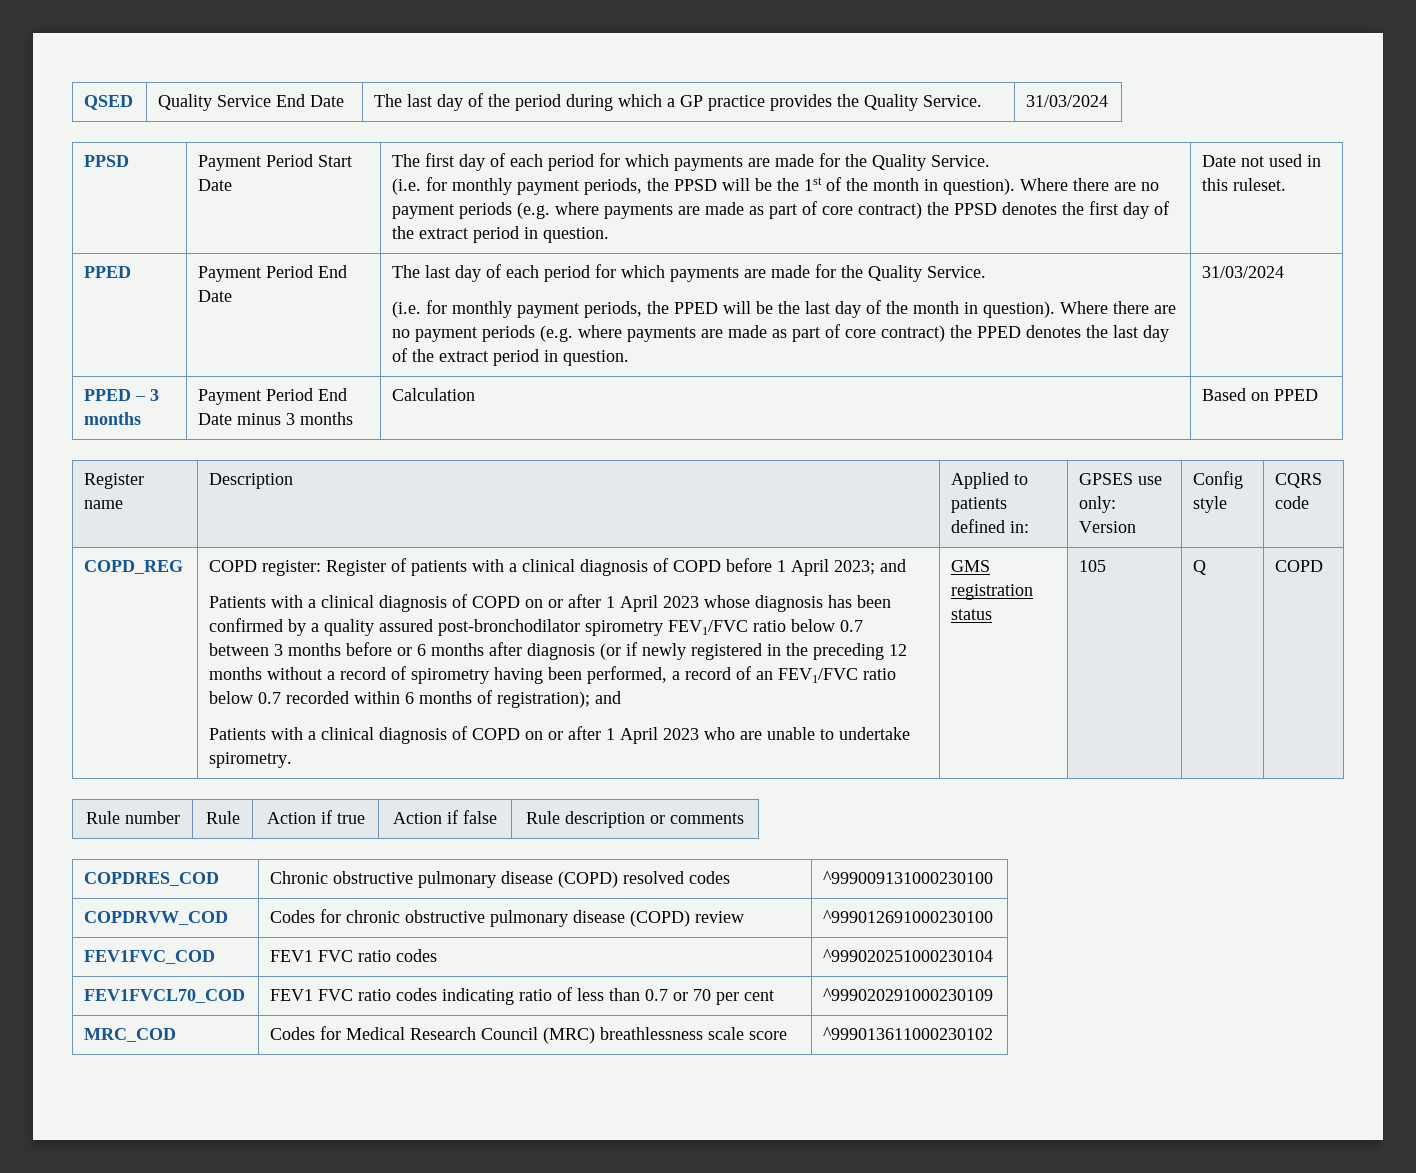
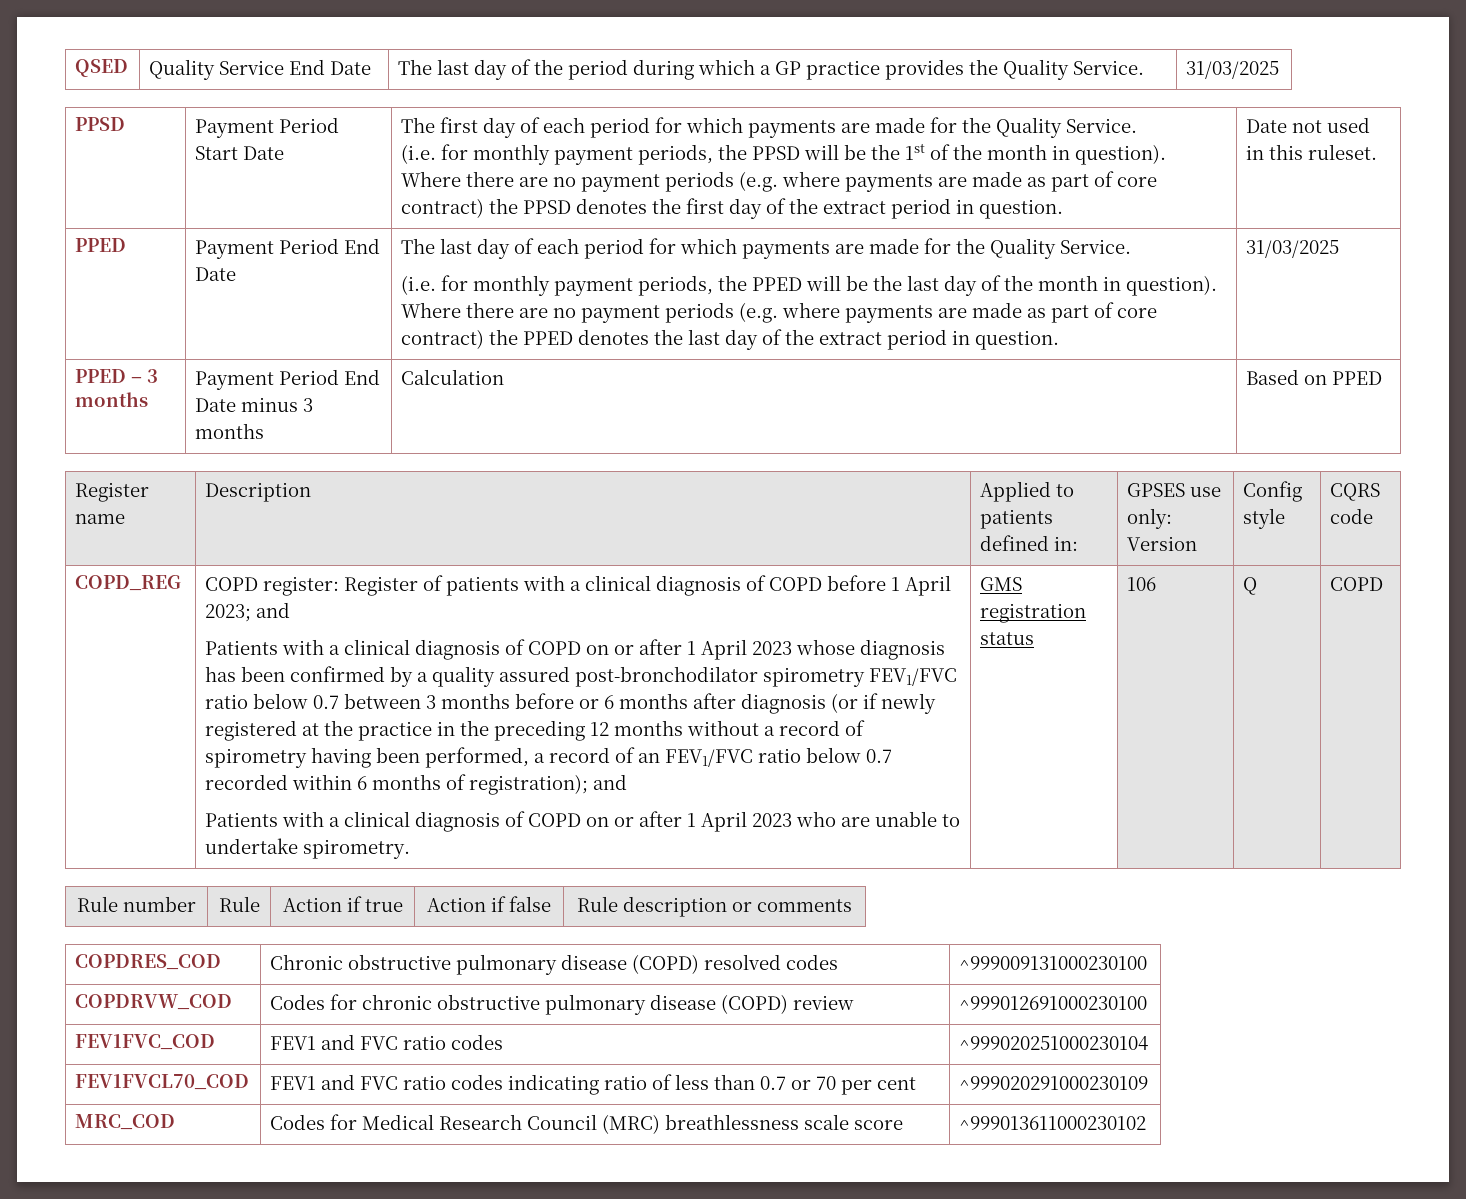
[1026,95,1109,107] 31/03/2024 -> [1186,61,1280,79] 31/03/2025
[1202,266,1285,278] 31/03/2024 -> [1246,240,1340,258] 31/03/2025
(763, 651) none -> [302,720,433,741] at the practice
[1079,560,1107,572] 105 -> [1127,577,1157,591] 106
(314, 956) none -> [321,1034,356,1050] and
(314, 995) none -> [321,1074,356,1090] and

